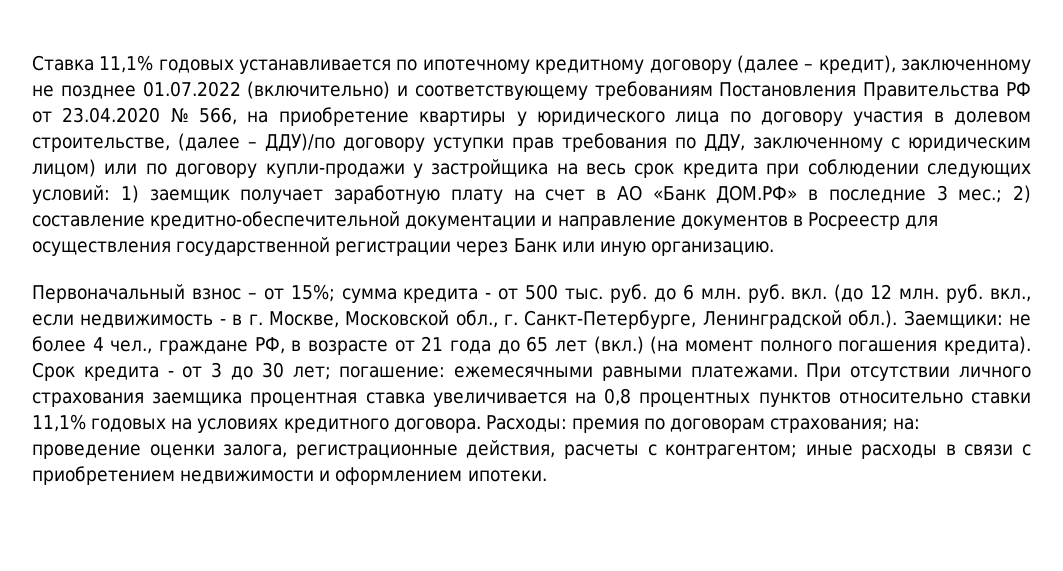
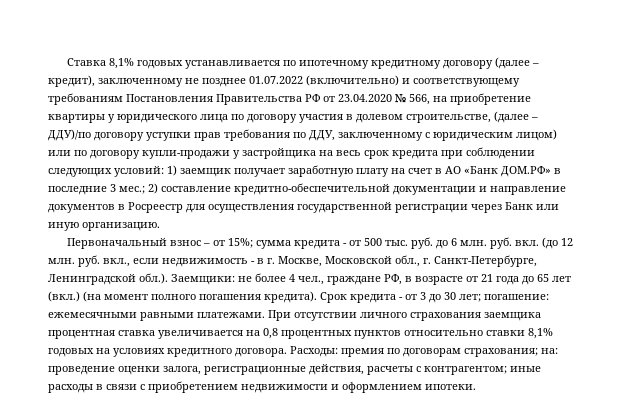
[99,55,154,73] 11,1% -> [108,58,134,69] 8,1%
[32,414,86,432] 11,1% -> [528,328,553,339] 8,1%

